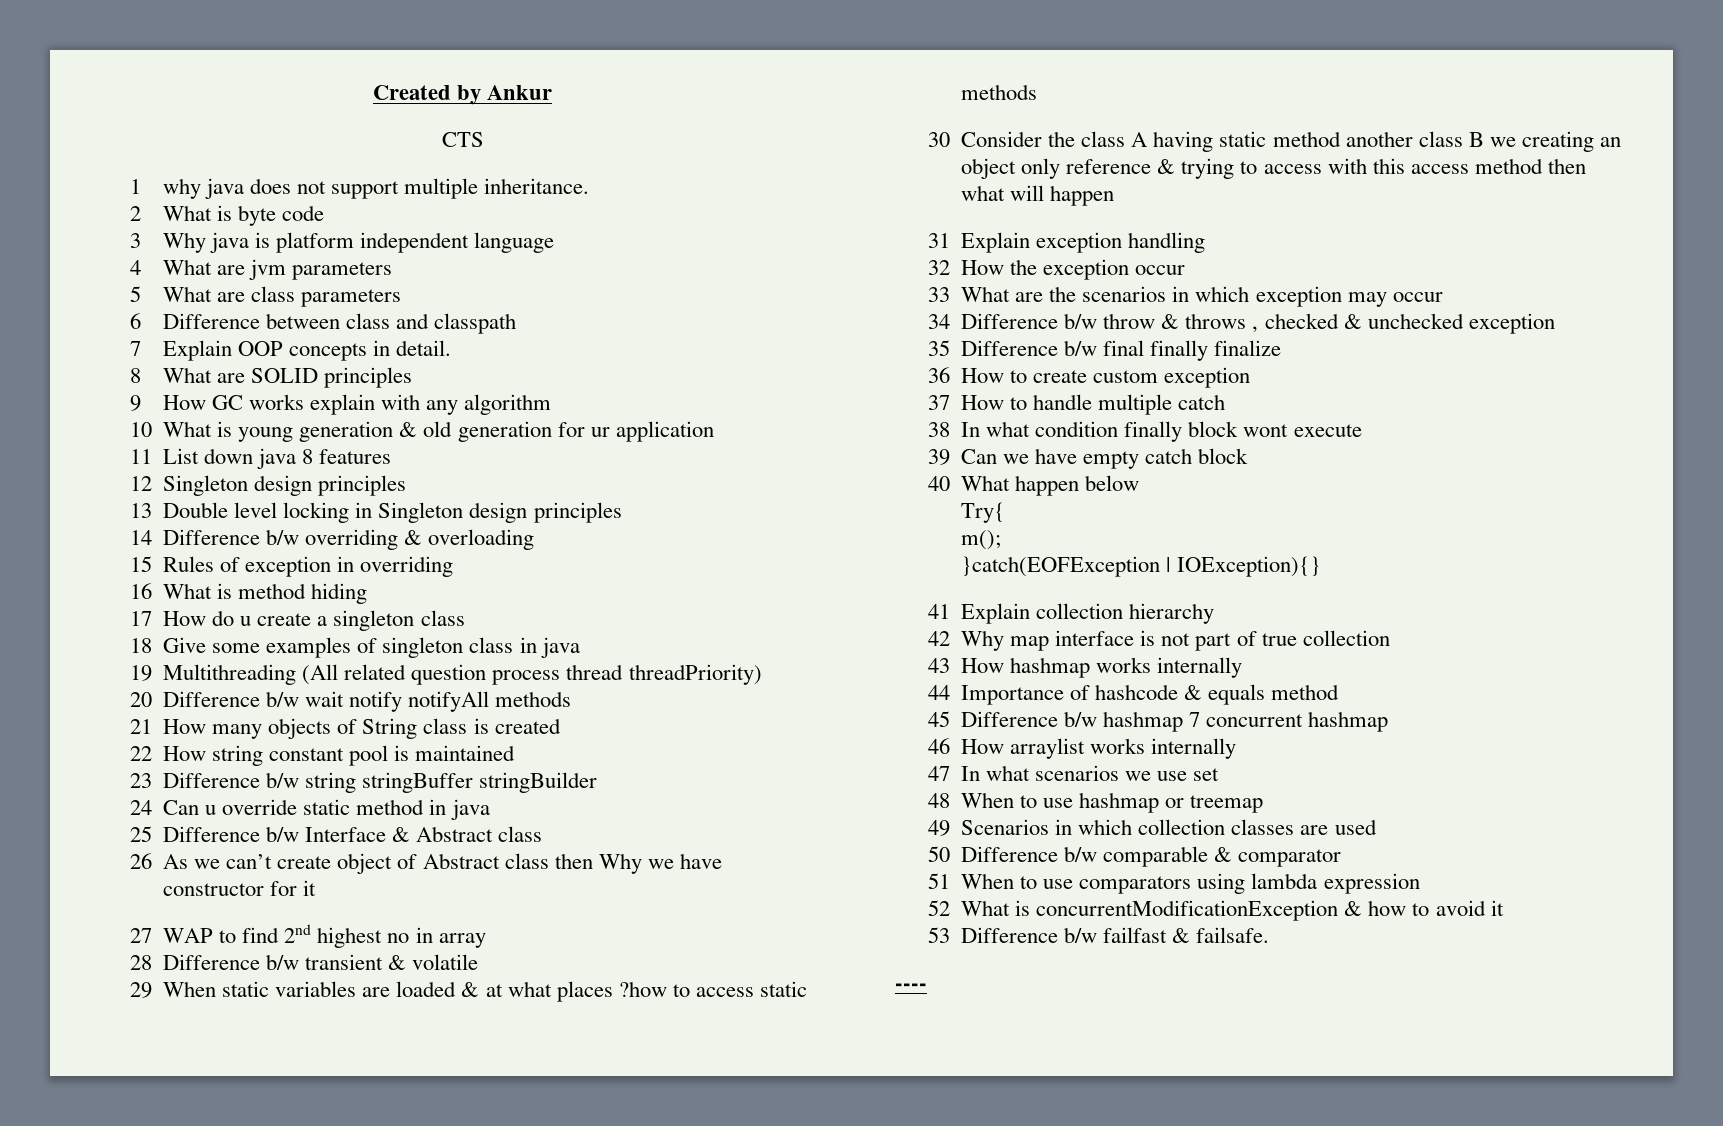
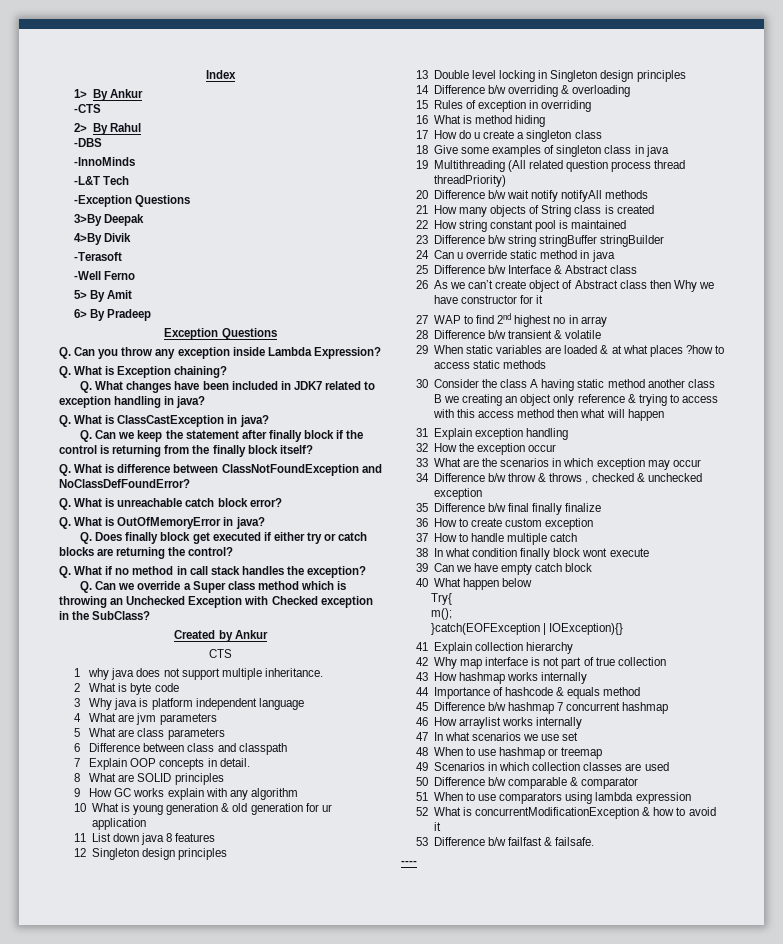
(372, 92) none -> [206,70,236,79] [74,89,143,101] [74,104,102,113] [74,123,141,135] [74,138,103,147] [74,157,136,166] [74,176,130,185] [74,195,191,207] [74,214,145,226] [74,233,132,245] [74,252,123,261] [74,271,136,280] [74,290,133,302] [74,309,152,321] [164,328,277,340] [59,347,381,359] [59,366,228,378] [80,381,376,393] [59,396,206,408] [59,415,269,427] [80,430,364,442] [59,445,313,457] [59,464,382,476] [59,479,190,488] [59,498,282,510] [59,517,265,529] [80,532,368,544] [59,547,234,559] [59,566,367,578] [80,581,347,593] [59,596,373,608] [59,611,151,620] Index // 1> By Ankur // -CTS // 2> By Rahul // -DBS // -InnoMinds // -L&T Tech // -Exception Questions // 3>By Deepak // 4>By Divik // -Terasoft // -Well Ferno // 5> By Amit // 6> By Pradeep // Exception Questions // Q. Can you throw any exception inside Lambda Expression? // Q. What is Exception chaining? // Q. What changes have been included in JDK7 related to exception handling in java? // Q. What is ClassCastException in java? // Q. Can we keep the statement after finally block if the control is returning from the finally block itself? // Q. What is difference between ClassNotFoundException and NoClassDefFoundError? // Q. What is unreachable catch block error? // Q. What is OutOfMemoryError in java? // Q. Does finally block get executed if either try or catch blocks are returning the control? // Q. What if no method in call stack handles the exception? // Q. Can we override a Super class method which is throwing an Unchecked Exception with Checked exception in the SubClass? //

